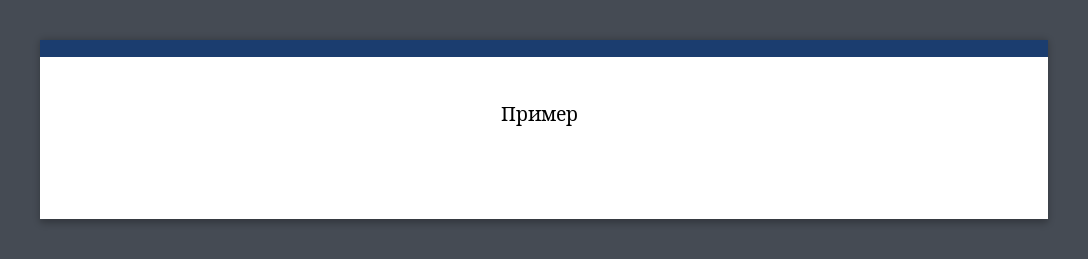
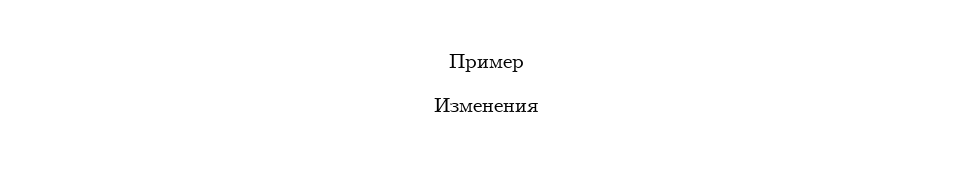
(578, 116) none -> [434,98,538,112] // Изменения

